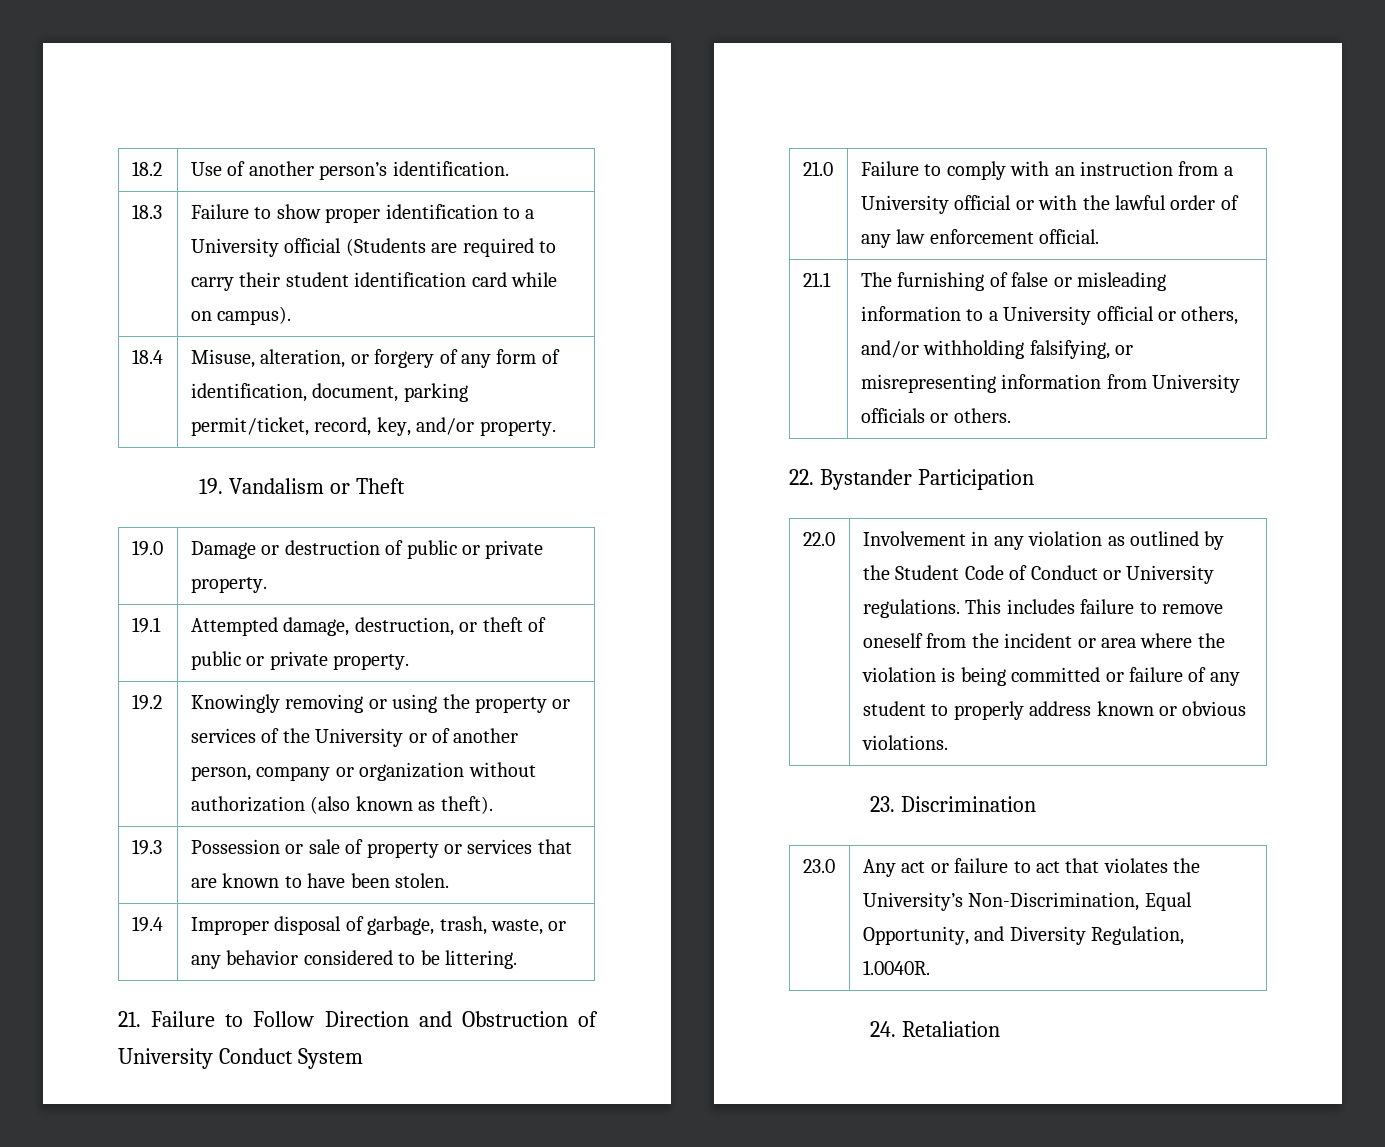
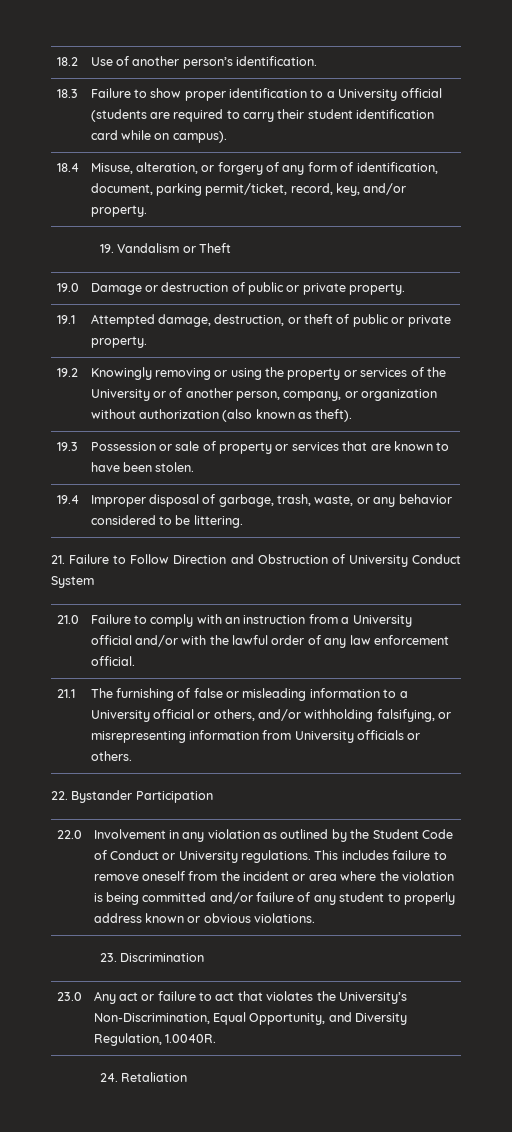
[345,238,426,256] (Students -> [90,109,147,122] (students
[256,766,331,781] company -> [283,391,342,401] company,
[1015,200,1034,210] or -> [134,635,178,647] and/or
[1105,672,1124,682] or -> [209,892,253,904] and/or

